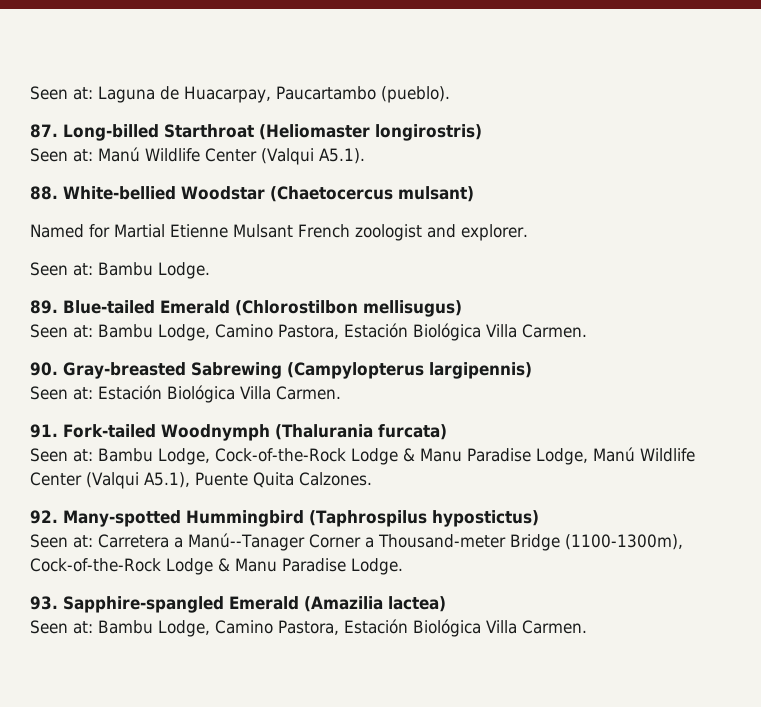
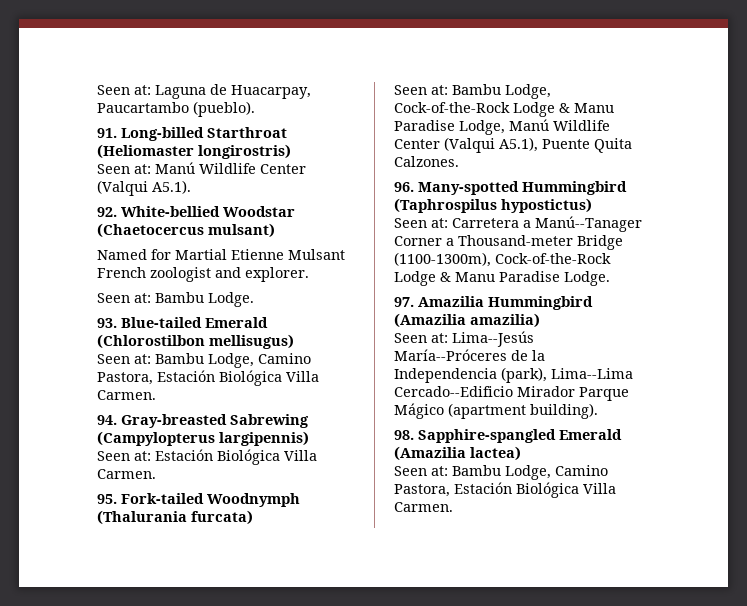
[30,124,58,138] 87. -> [97,128,117,138] 91.
[30,186,58,200] 88. -> [97,207,117,217] 92.
[30,300,58,314] 89. -> [97,318,117,328] 93.
[30,362,58,376] 90. -> [97,415,117,425] 94.
[30,424,58,438] 91. -> [97,494,117,504] 95.
[30,510,58,524] 92. -> [394,182,414,192] 96.
[30,596,58,610] 93. -> [394,296,593,310] [394,313,540,328] [394,331,534,347] [394,349,545,361] [394,367,633,383] [394,386,629,401] [394,403,598,419] [394,430,414,440] 97. Amazilia Hummingbird (Amazilia amazilia) // Seen at: Lima--Jesús María--Próceres de la Independencia (park), Lima--Lima Cercado--Edificio Mirador Parque Mágico (apartment building). // 98.

